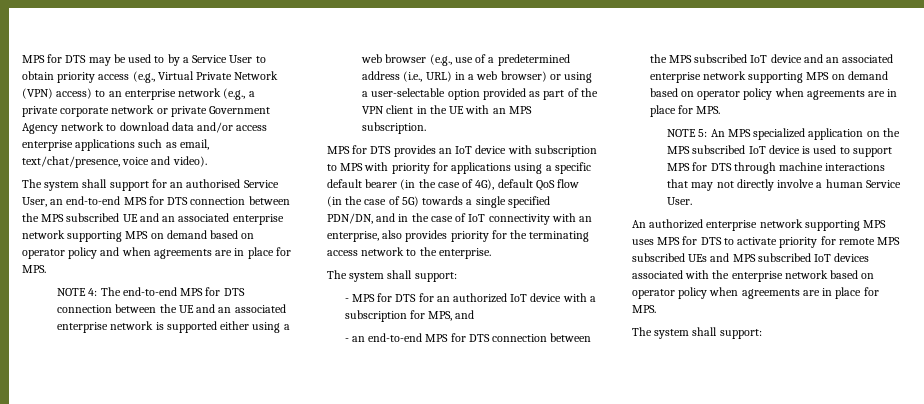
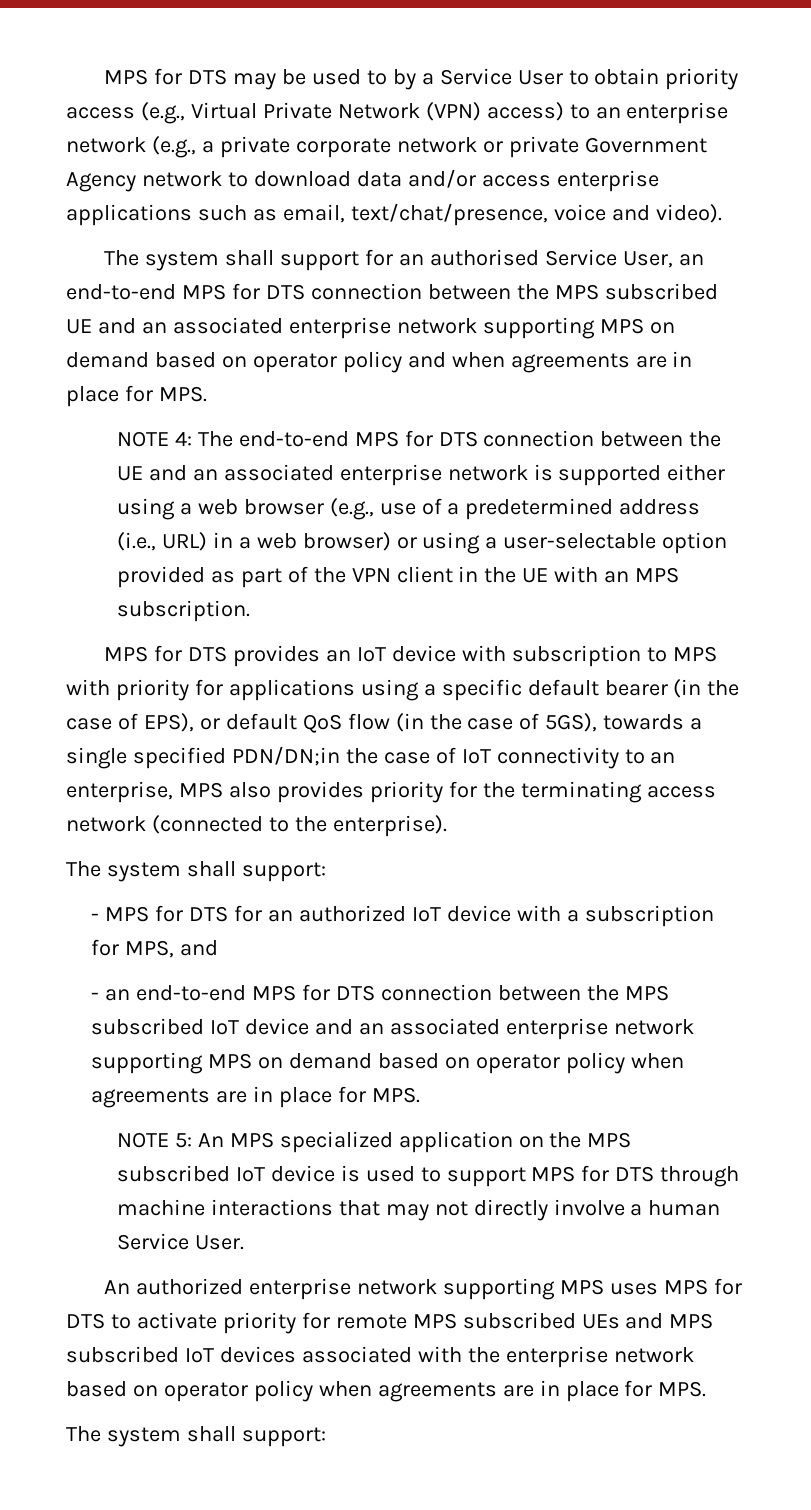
[475,179,495,190] 4G), -> [143,713,220,732] EPS), or
[401,196,419,207] 5G) -> [545,713,598,732] 5GS),
[327,213,409,224] PDN/DN, and in -> [231,746,340,766] PDN/DN;in
[551,213,576,222] with -> [624,749,645,764] to
(379, 236) none -> [178,782,223,798] MPS
(405, 251) none -> [151,815,263,834] (connected
[438,248,491,259] enterprise. -> [332,815,447,837] enterprise).

